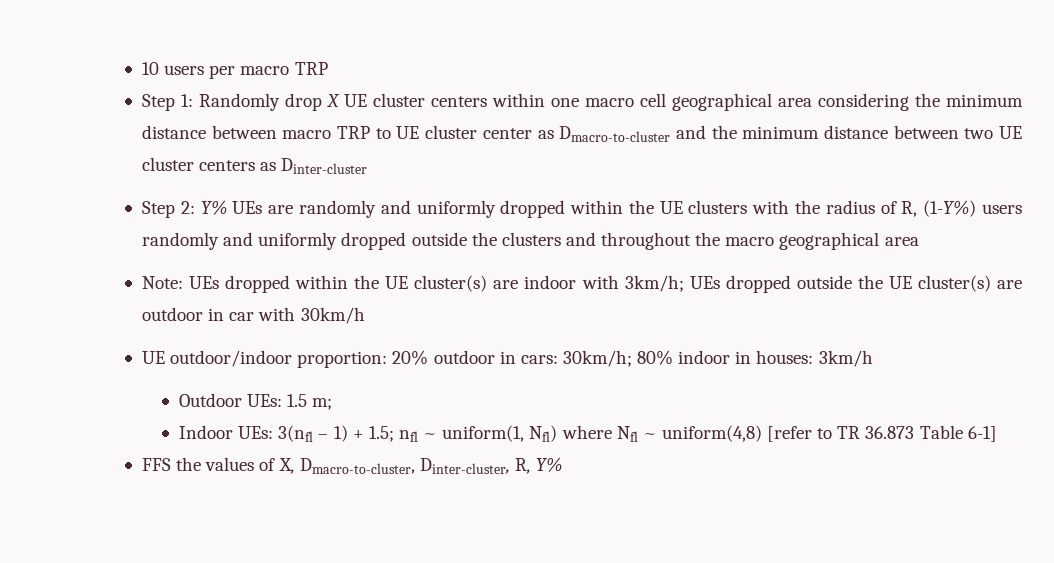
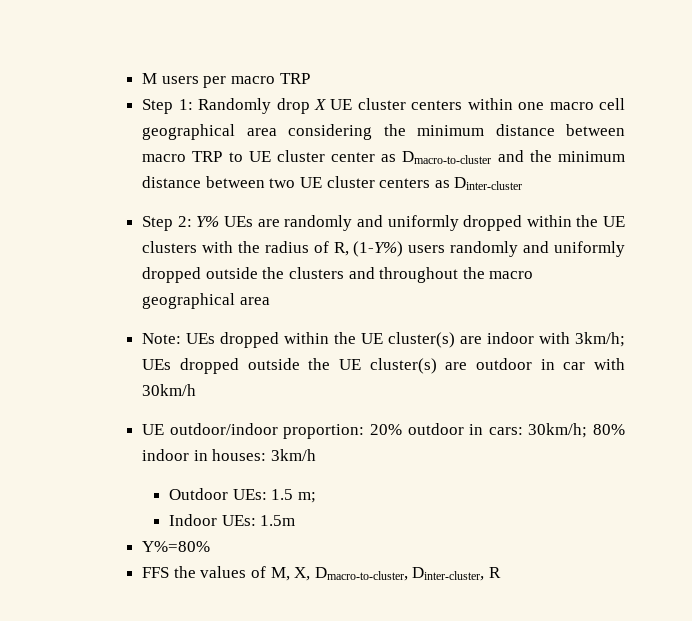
[142,62,160,75] 10 -> [142,73,158,84] M
[278,425,997,442] 3(nfl – 1) + 1.5; nfl ~ uniform(1, Nfl) where Nfl ~ uniform(4,8) [refer to TR 36.873 Table 6-1] -> [260,515,296,526] [142,541,211,552] 1.5m // Y%=80%
(276, 464) none -> [270,567,290,581] M,
[514,457,563,474] R, Y% -> [488,567,501,578] R

